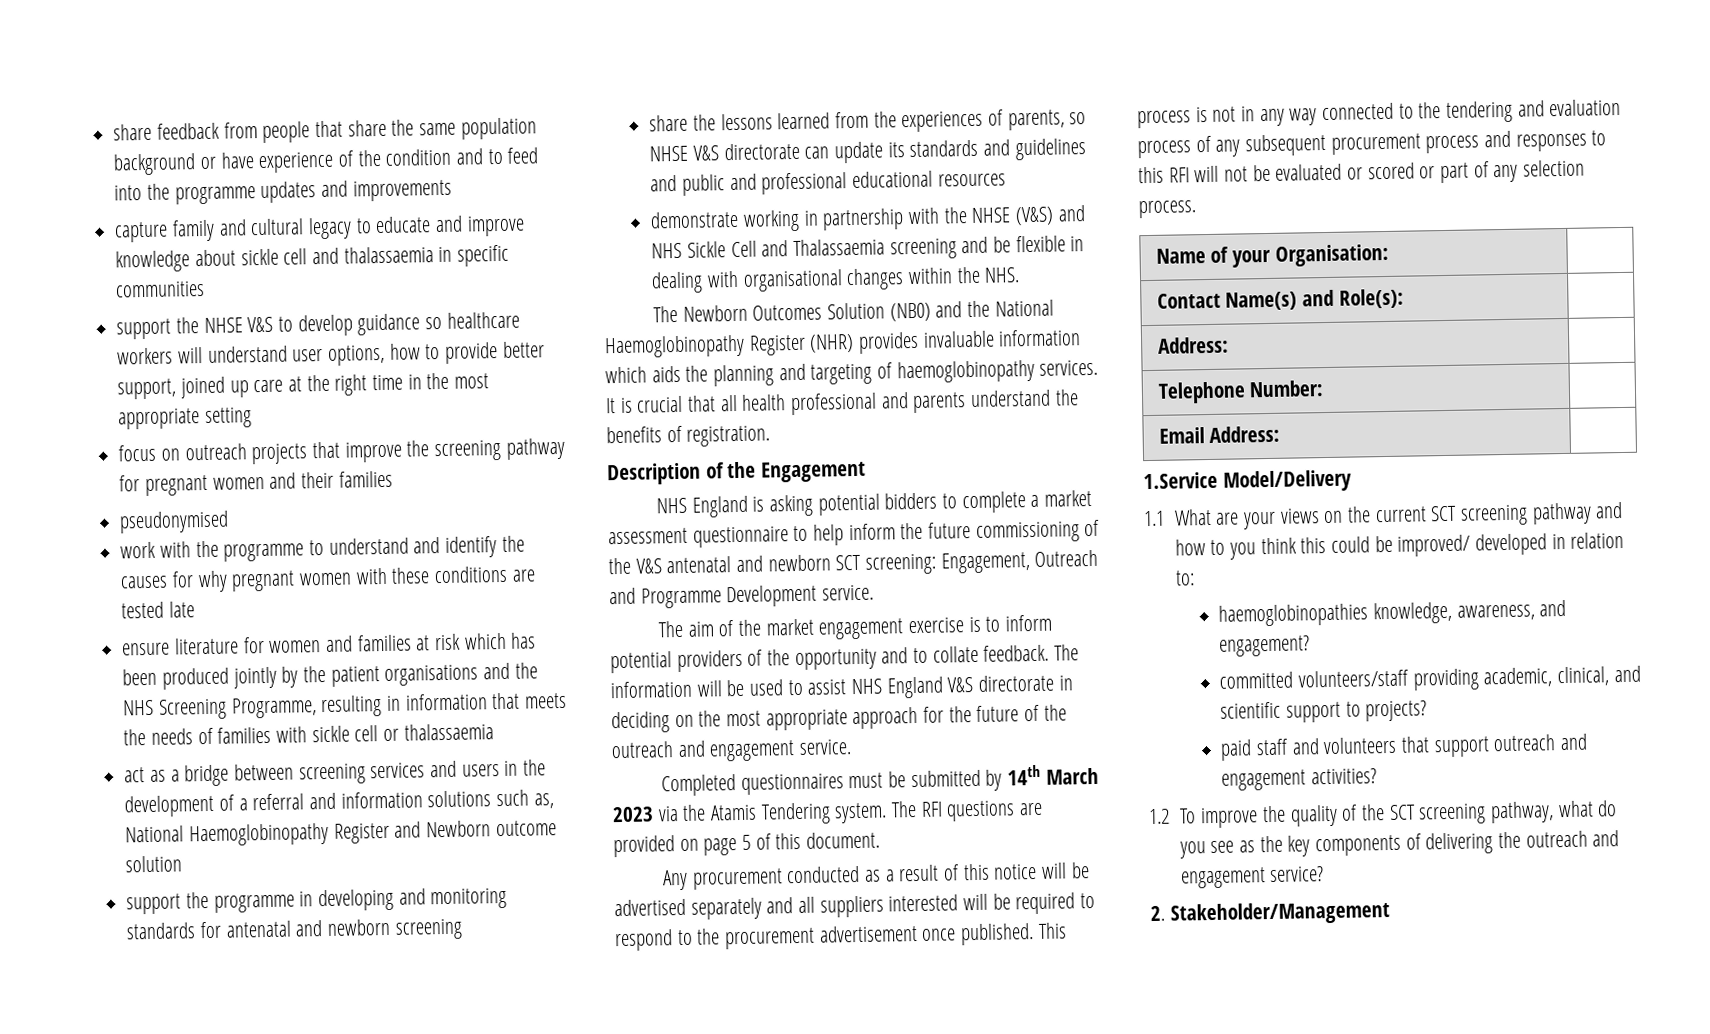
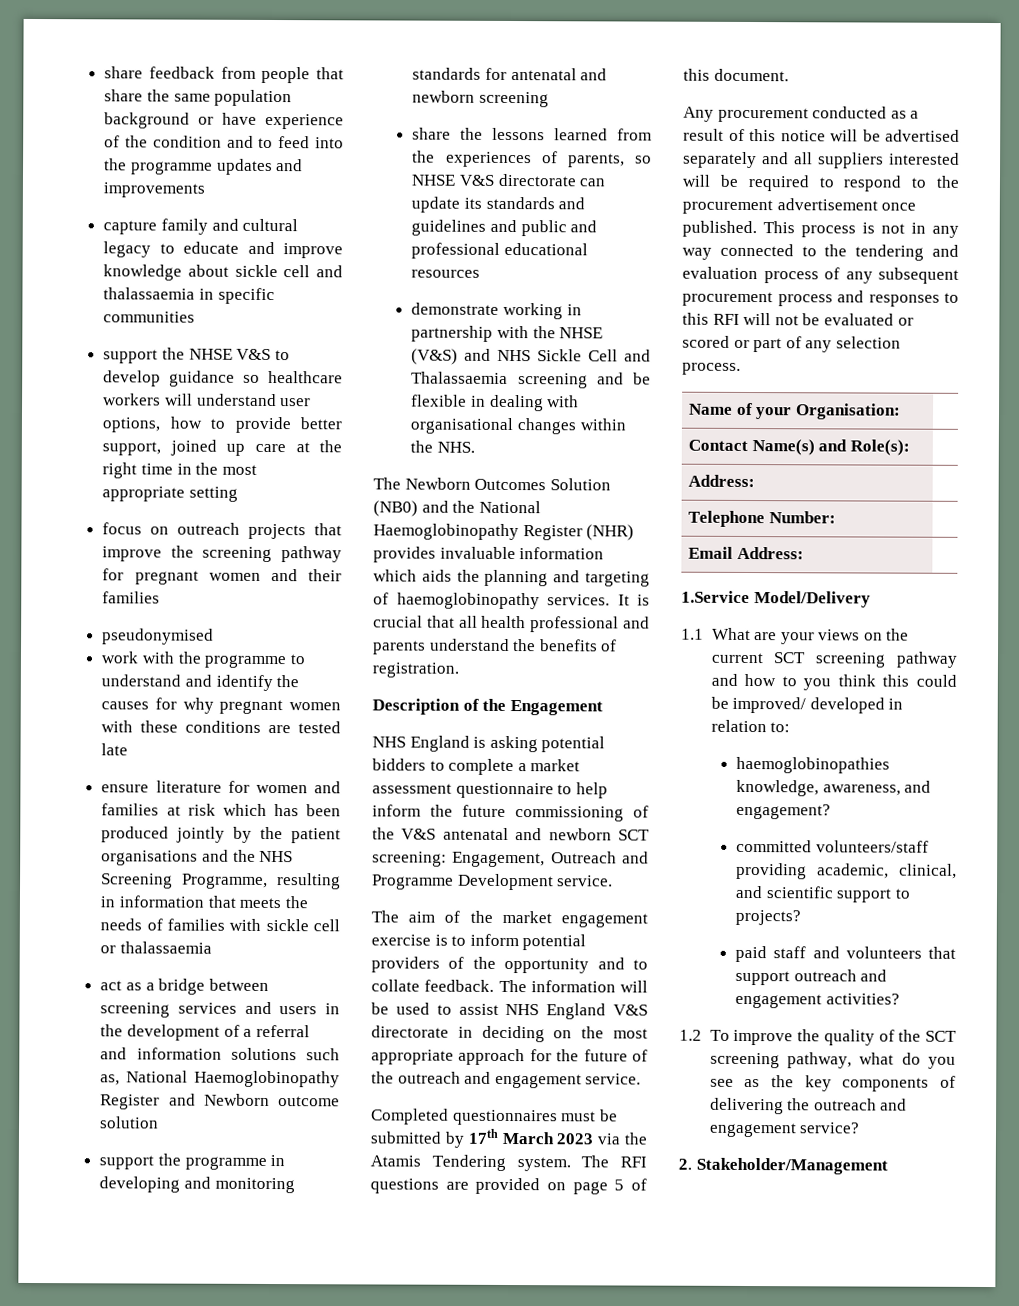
[1006,764,1041,786] 14th -> [467,1128,499,1144] 17th

